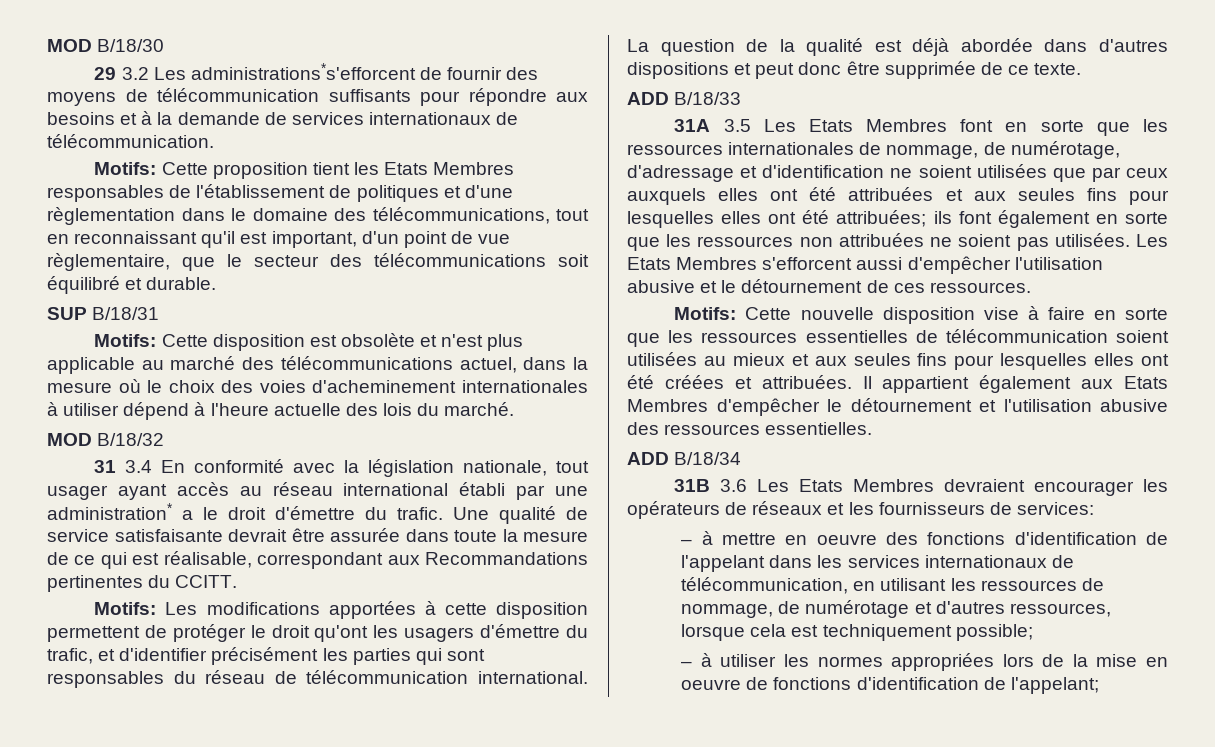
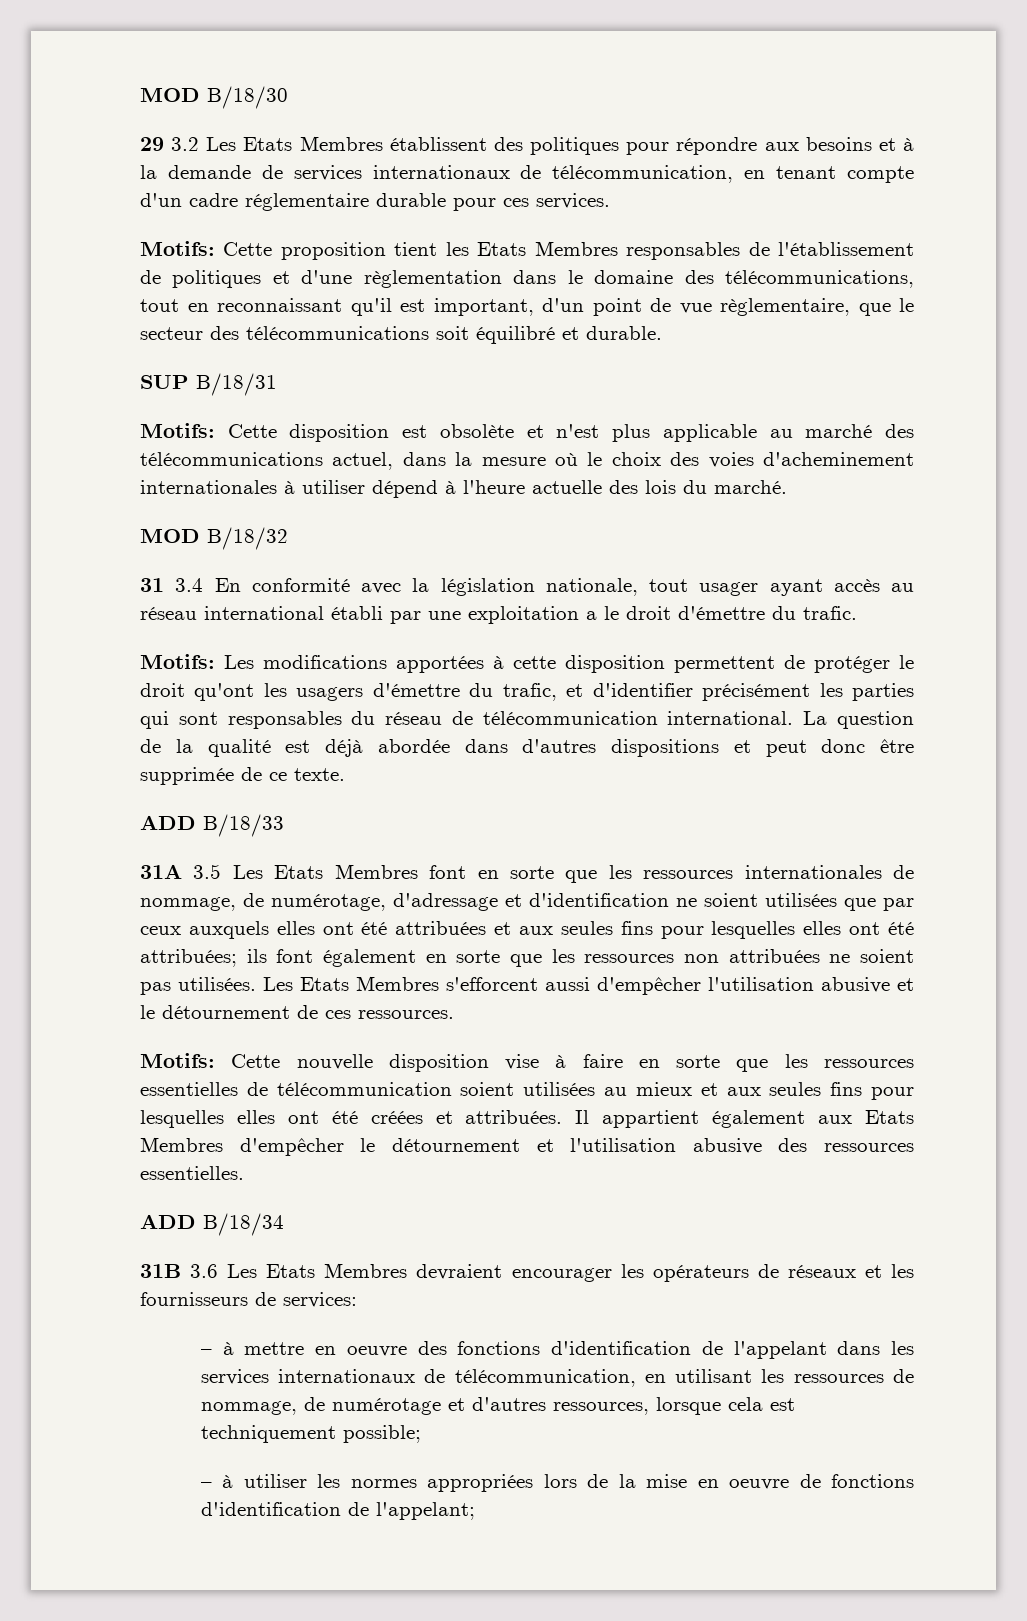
[190,63,539,80] [47,88,411,106] administrations*s'efforcent de fournir des moyens de télécommunication suffisants -> [243,136,620,155] Etats Membres établissent des politiques
[47,134,214,148] télécommunication. -> [552,165,915,183] [140,193,610,211] télécommunication, en tenant compte d'un cadre réglementaire durable pour ces services.
[47,503,173,520] administration* -> [468,606,579,624] exploitation
[453,506,588,524] [47,528,588,542] [47,551,588,569] [47,575,238,592] Une qualité de service satisfaisante devrait être assurée dans toute la mesure de ce qui est réalisable, correspondant aux Recommandations pertinentes du CCITT. -> (857, 613) none

